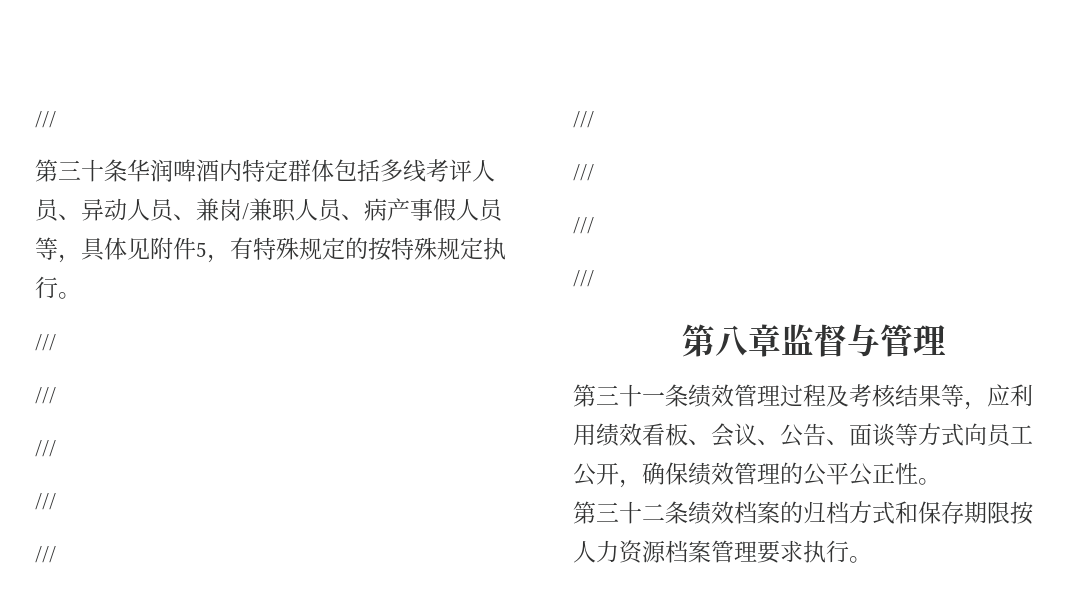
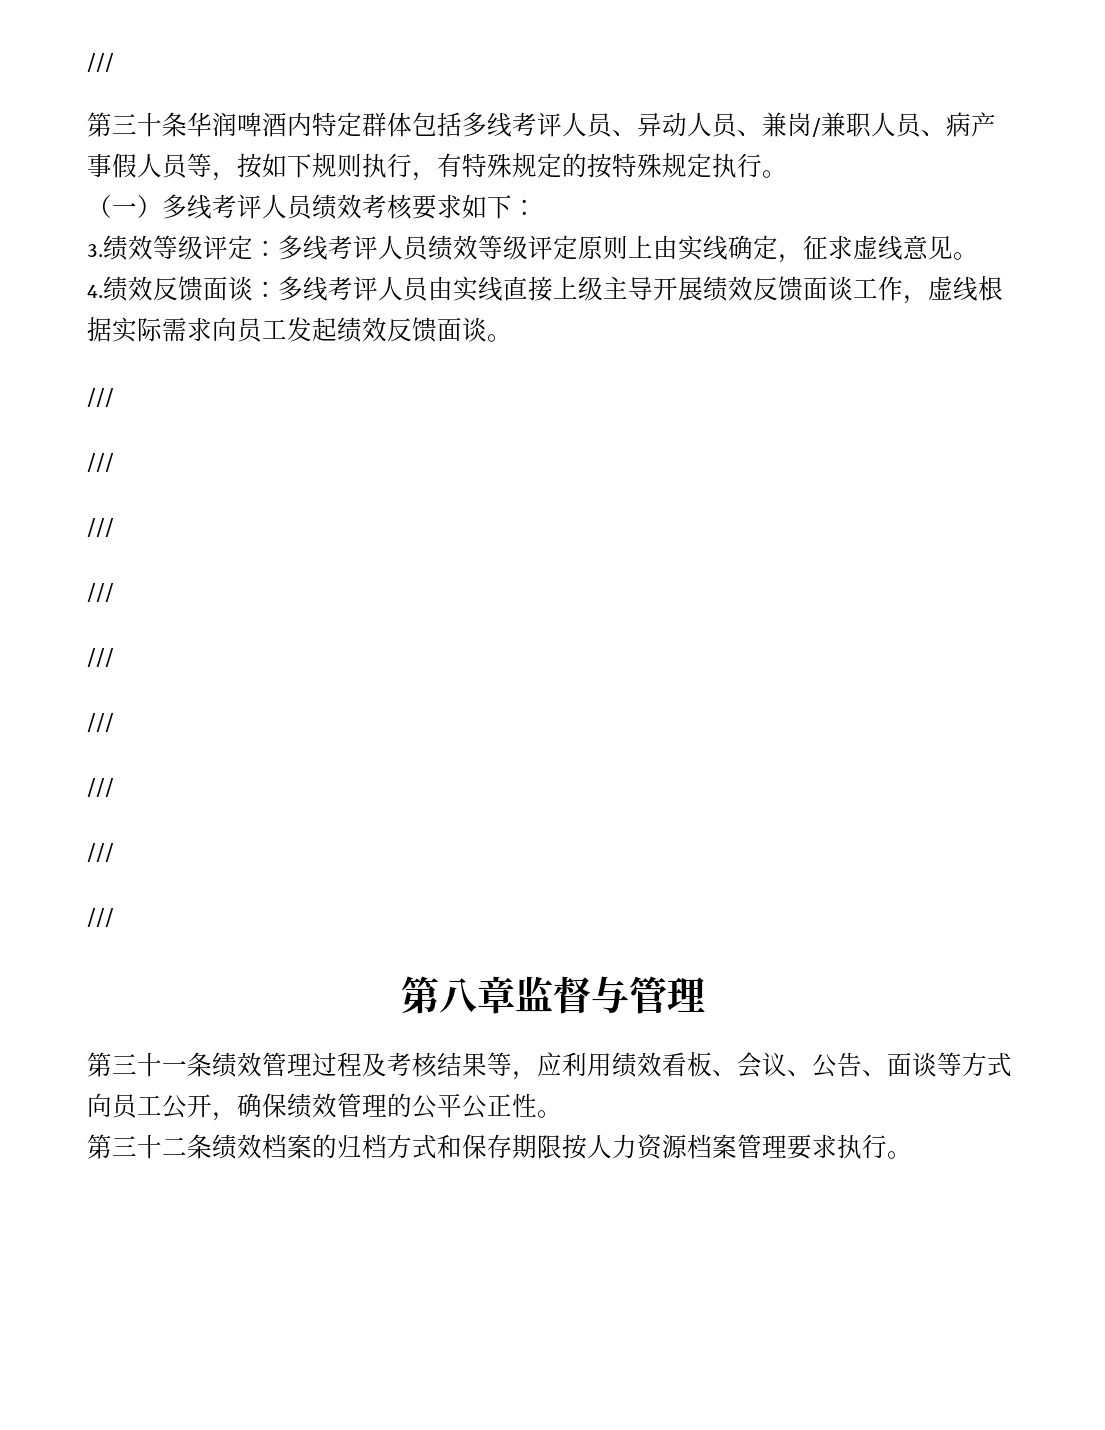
[81,237,207,261] 具体见附件5 -> [237,153,412,179] 按如下规则执行
(81, 295) none -> [87,194,537,220] [87,235,978,263] [87,276,1003,304] [87,317,512,343] // （一）多线考评人员绩效考核要求如下： // 3.绩效等级评定：多线考评人员绩效等级评定原则上由实线确定，征求虚线意见。 // 4.绩效反馈面谈：多线考评人员由实线直接上级主导开展绩效反馈面谈工作，虚线根据实际需求向员工发起绩效反馈面谈。

